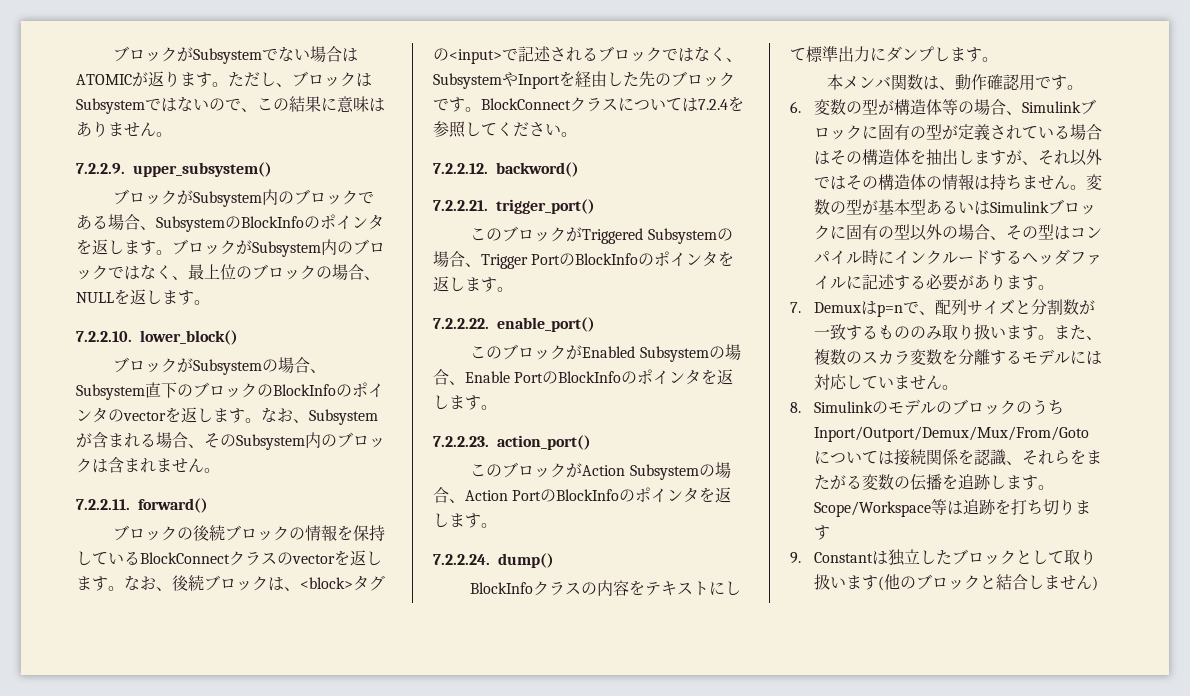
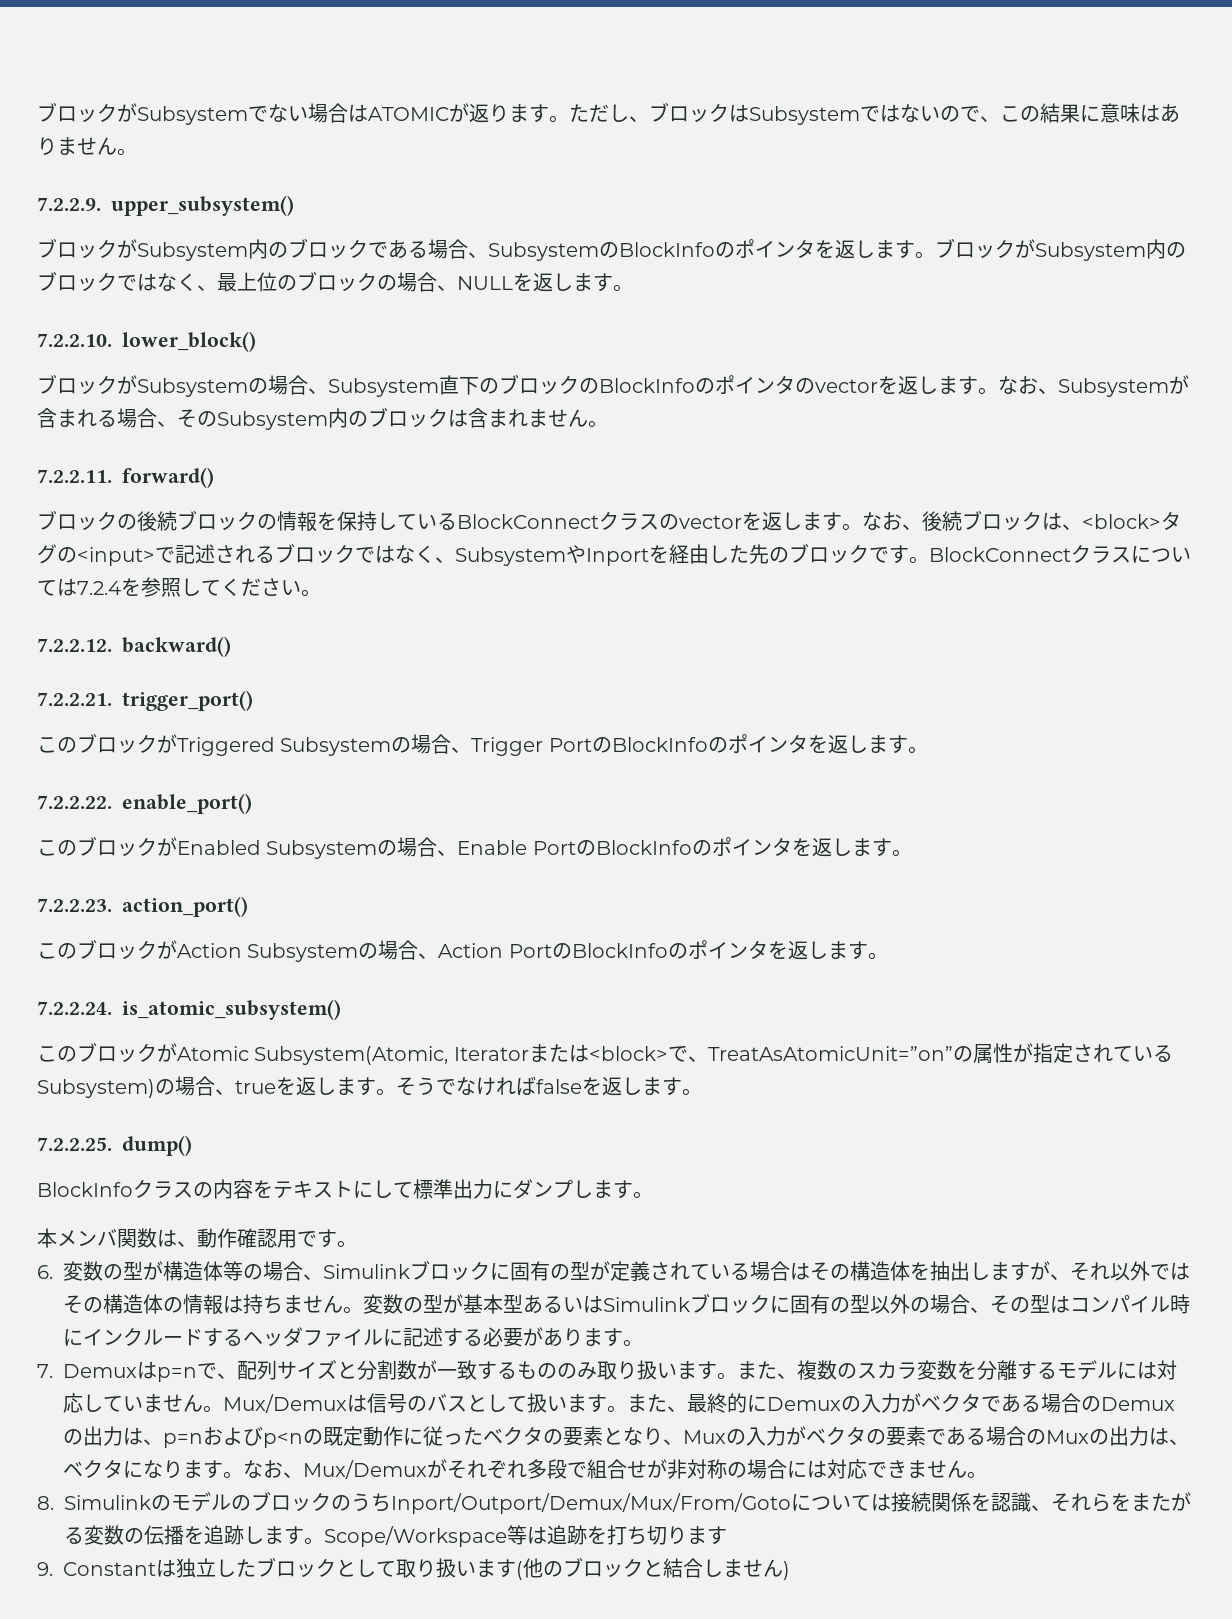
[496,162,579,177] backword() -> [122,636,231,657] backward()
(490, 559) none -> [122,999,341,1020] [37,1042,1173,1065] [37,1076,702,1098] [37,1137,112,1151] is_atomic_subsystem() // このブロックがAtomic Subsystem(Atomic, Iteratorまたは<block>で、TreatAsAtomicUnit=”on”の属性が指定されているSubsystem)の場合、trueを返します。そうでなければfalseを返します。 // 7.2.2.25.
(958, 387) none -> [223,1393,1176,1413] [63,1426,1190,1448] [63,1459,988,1479] Mux/Demuxは信号のバスとして扱います。また、最終的にDemuxの入力がベクタである場合のDemuxの出力は、p=nおよびp<nの既定動作に従ったベクタの要素となり、Muxの入力がベクタの要素である場合のMuxの出力は、ベクタになります。なお、Mux/Demuxがそれぞれ多段で組合せが非対称の場合には対応できません。

